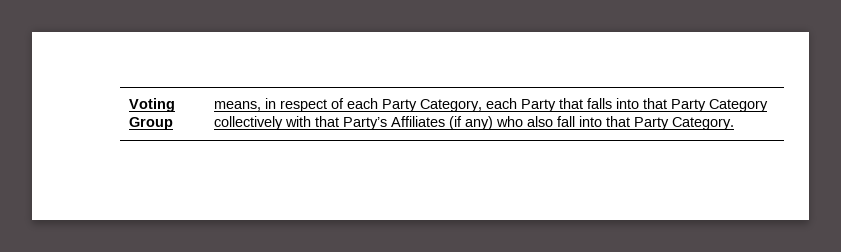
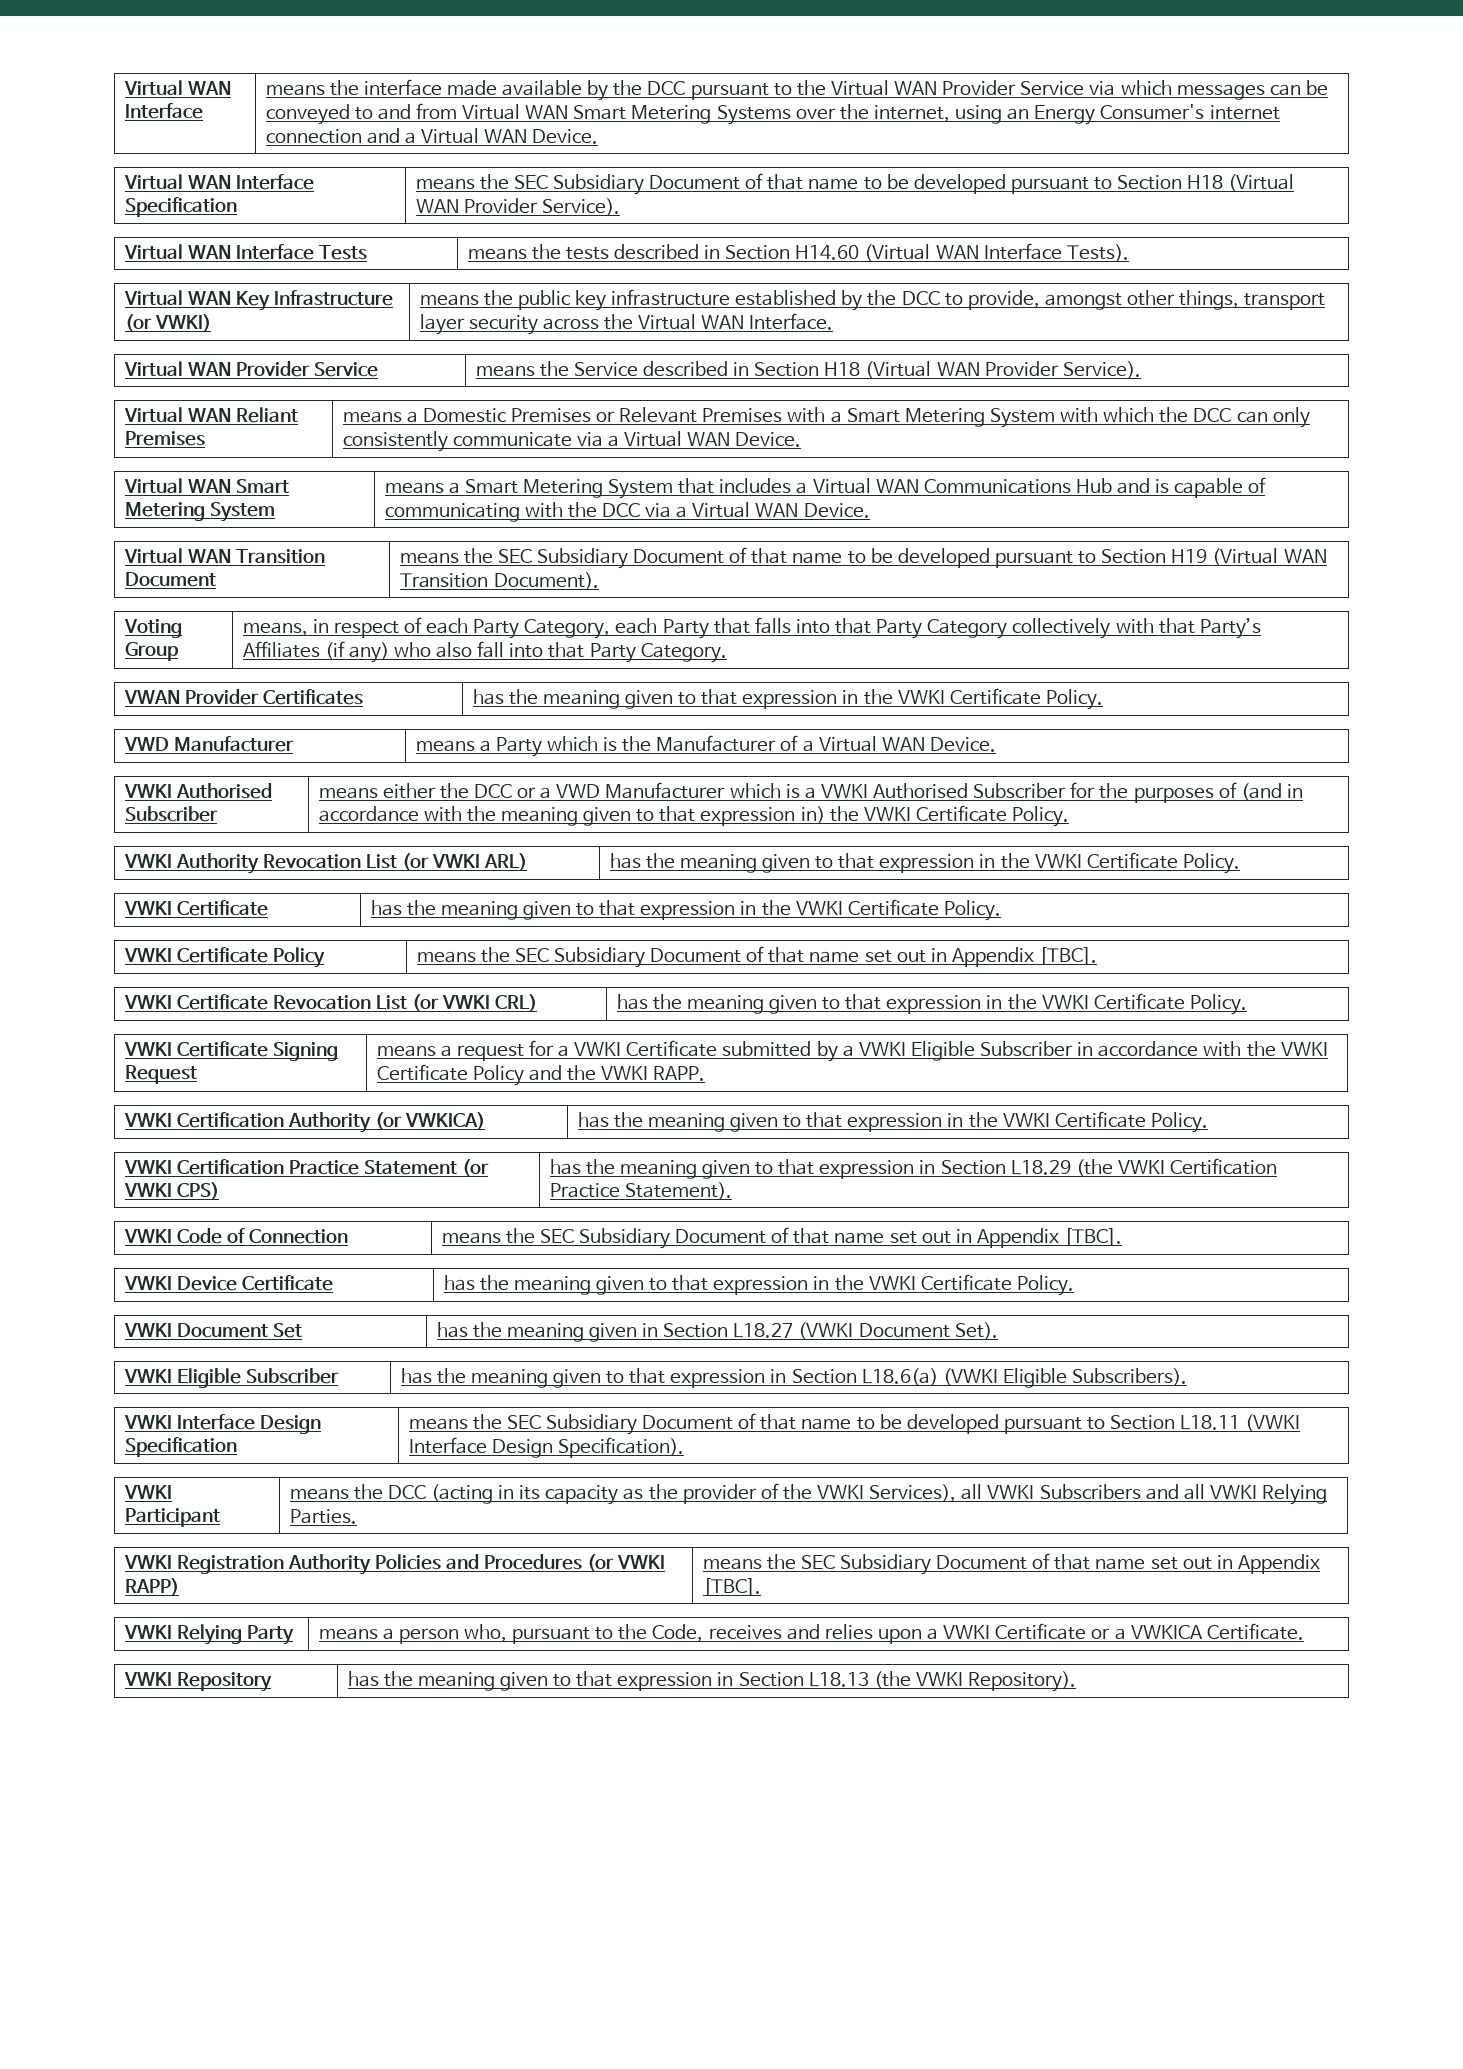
(128, 105) none -> [123,80,231,95] [124,103,203,119] [265,79,1328,101] [265,103,1280,125] [265,128,599,144] [123,174,314,190] [124,197,237,217] [415,173,1295,195] [415,198,620,216] [123,244,367,260] [467,243,1129,262] [123,290,393,311] [124,314,211,332] [419,289,1326,311] [419,313,834,335] [123,361,378,377] [475,361,1141,379] [123,407,298,423] [124,431,205,446] [342,407,1310,428] [342,431,802,452] [123,478,289,493] [124,502,275,522] [384,477,1267,499] [384,502,870,522] [123,548,325,564] [124,572,216,587] [399,547,1327,569] [399,572,599,590] Virtual WAN Interface | means the interface made available by the DCC pursuant to the Virtual WAN Provider Service via which messages can be conveyed to and from Virtual WAN Smart Metering Systems over the internet, using an Energy Consumer's internet connection and a Virtual WAN Device. // Virtual WAN Interface Specification | means the SEC Subsidiary Document of that name to be developed pursuant to Section H18 (Virtual WAN Provider Service). // Virtual WAN Interface Tests | means the tests described in Section H14.60 (Virtual WAN Interface Tests). // Virtual WAN Key Infrastructure (or VWKI) | means the public key infrastructure established by the DCC to provide, amongst other things, transport layer security across the Virtual WAN Interface. // Virtual WAN Provider Service | means the Service described in Section H18 (Virtual WAN Provider Service). // Virtual WAN Reliant Premises | means a Domestic Premises or Relevant Premises with a Smart Metering System with which the DCC can only consistently communicate via a Virtual WAN Device. // Virtual WAN Smart Metering System | means a Smart Metering System that includes a Virtual WAN Communications Hub and is capable of communicating with the DCC via a Virtual WAN Device. // Virtual WAN Transition Document | means the SEC Subsidiary Document of that name to be developed pursuant to Section H19 (Virtual WAN Transition Document). //
(734, 123) none -> [123,689,363,705] [472,688,1103,710] [123,736,294,752] [415,735,996,757] [123,783,272,799] [124,806,218,822] [318,782,1303,803] [318,805,1070,827] [123,853,528,874] [609,852,1240,874] [123,900,268,916] [370,899,1001,921] [123,947,325,968] [416,946,1098,968] [123,994,538,1012] [616,993,1247,1015] [123,1041,338,1061] [124,1065,197,1084] [376,1040,1328,1062] [376,1064,706,1086] [123,1112,486,1133] [577,1111,1208,1133] [123,1159,490,1177] [123,1182,219,1200] [549,1158,1278,1179] [549,1182,732,1200] [123,1228,348,1244] [441,1227,1123,1249] [123,1275,333,1291] [443,1274,1074,1296] [123,1323,302,1338] [436,1322,998,1342] [123,1368,339,1388] [400,1368,1188,1388] [123,1414,321,1434] [124,1437,237,1457] [408,1413,1301,1435] [408,1437,684,1458] [123,1485,172,1499] [124,1508,220,1527] [289,1483,1328,1505] [289,1509,357,1524] [123,1554,666,1575] [124,1578,179,1596] [702,1553,1320,1575] [702,1578,761,1596] [123,1624,294,1645] [318,1623,1304,1644] [123,1672,272,1692] [347,1671,1077,1692] // VWAN Provider Certificates | has the meaning given to that expression in the VWKI Certificate Policy. // VWD Manufacturer | means a Party which is the Manufacturer of a Virtual WAN Device. // VWKI Authorised Subscriber | means either the DCC or a VWD Manufacturer which is a VWKI Authorised Subscriber for the purposes of (and in accordance with the meaning given to that expression in) the VWKI Certificate Policy. // VWKI Authority Revocation List (or VWKI ARL) | has the meaning given to that expression in the VWKI Certificate Policy. // VWKI Certificate | has the meaning given to that expression in the VWKI Certificate Policy. // VWKI Certificate Policy | means the SEC Subsidiary Document of that name set out in Appendix [TBC]. // VWKI Certificate Revocation List (or VWKI CRL) | has the meaning given to that expression in the VWKI Certificate Policy. // VWKI Certificate Signing Request | means a request for a VWKI Certificate submitted by a VWKI Eligible Subscriber in accordance with the VWKI Certificate Policy and the VWKI RAPP. // VWKI Certification Authority (or VWKICA) | has the meaning given to that expression in the VWKI Certificate Policy. // VWKI Certification Practice Statement (or VWKI CPS) | has the meaning given to that expression in Section L18.29 (the VWKI Certification Practice Statement). // VWKI Code of Connection | means the SEC Subsidiary Document of that name set out in Appendix [TBC]. // VWKI Device Certificate | has the meaning given to that expression in the VWKI Certificate Policy. // VWKI Document Set | has the meaning given in Section L18.27 (VWKI Document Set). // VWKI Eligible Subscriber | has the meaning given to that expression in Section L18.6(a) (VWKI Eligible Subscribers). // VWKI Interface Design Specification | means the SEC Subsidiary Document of that name to be developed pursuant to Section L18.11 (VWKI Interface Design Specification). // VWKI Participant | means the DCC (acting in its capacity as the provider of the VWKI Services), all VWKI Subscribers and all VWKI Relying Parties. // VWKI Registration Authority Policies and Procedures (or VWKI RAPP) | means the SEC Subsidiary Document of that name set out in Appendix [TBC]. // VWKI Relying Party | means a person who, pursuant to the Code, receives and relies upon a VWKI Certificate or a VWKICA Certificate. // VWKI Repository | has the meaning given to that expression in Section L18.13 (the VWKI Repository).

